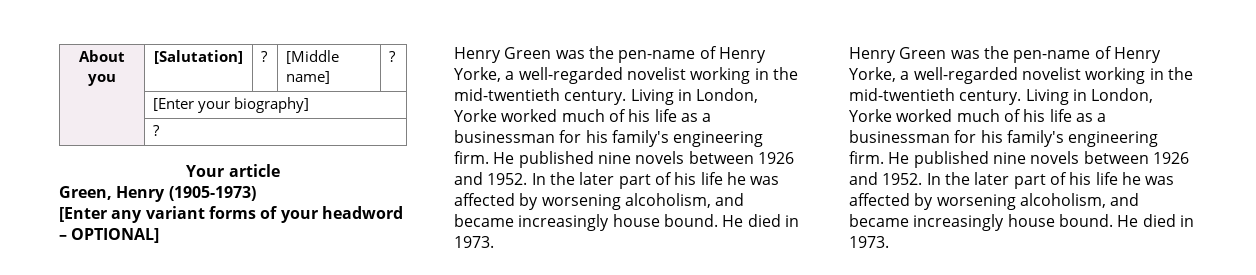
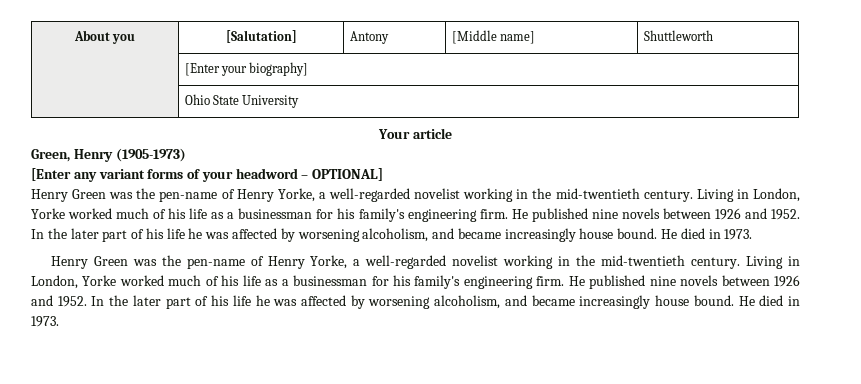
[260,51,268,62] ? -> [349,31,389,44] Antony
[388,51,396,62] ? -> [643,30,713,41] Shuttleworth
[152,125,160,136] ? -> [184,94,300,108] Ohio State University

